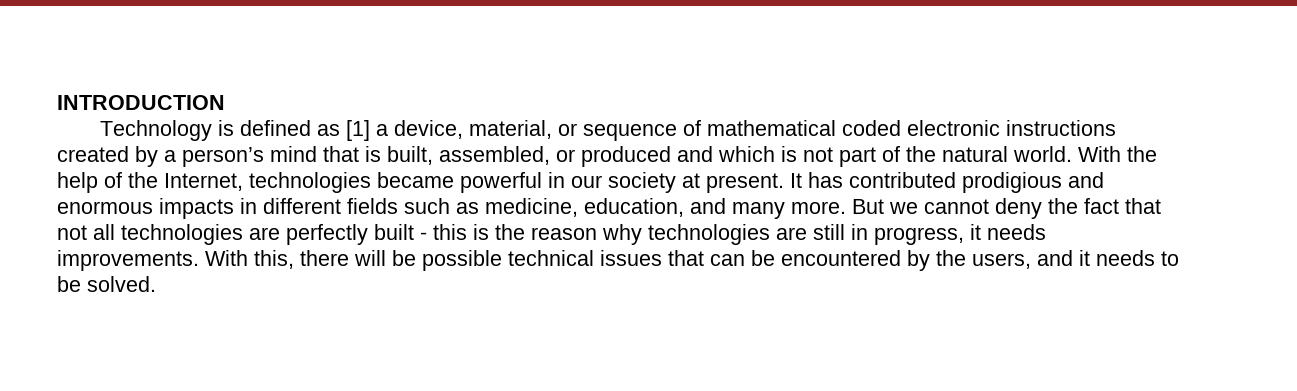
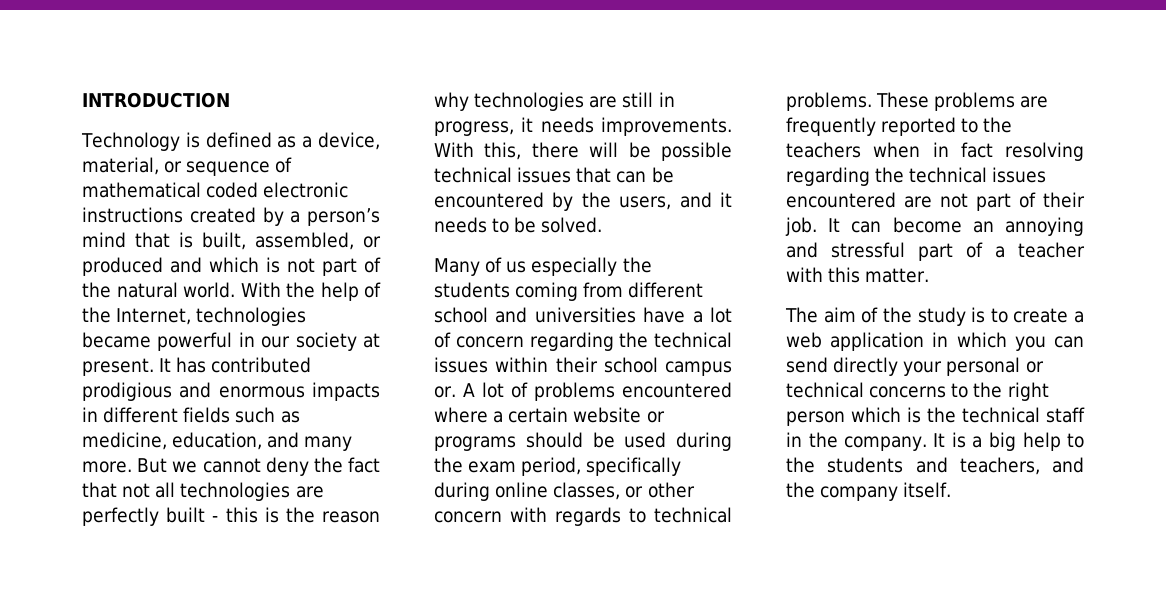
[345,120,370,141] [1] -> (297, 142) none
(156, 284) none -> [434,257,652,276] [434,282,704,301] [434,307,732,323] [434,332,732,351] [434,357,732,376] [434,382,732,401] [434,407,665,423] [434,432,732,451] [434,457,682,476] [434,482,695,501] [434,507,732,526] [786,92,1049,111] [786,117,1013,136] [786,142,1084,161] [786,167,1047,186] [786,192,1085,211] [785,217,1084,236] [786,242,1085,261] [786,267,930,283] [785,307,1084,326] [786,332,1084,351] [786,357,1044,376] [786,382,1049,401] [786,407,1085,426] [786,432,1084,451] [786,457,1084,475] [786,482,952,501] // Many of us especially the students coming from different school and universities have a lot of concern regarding the technical issues within their school campus or. A lot of problems encountered where a certain website or programs should be used during the exam period, specifically during online classes, or other concern with regards to technical problems. These problems are frequently reported to the teachers when in fact resolving regarding the technical issues encountered are not part of their job. It can become an annoying and stressful part of a teacher with this matter. // The aim of the study is to create a web application in which you can send directly your personal or technical concerns to the right person which is the technical staff in the company. It is a big help to the students and teachers, and the company itself.

